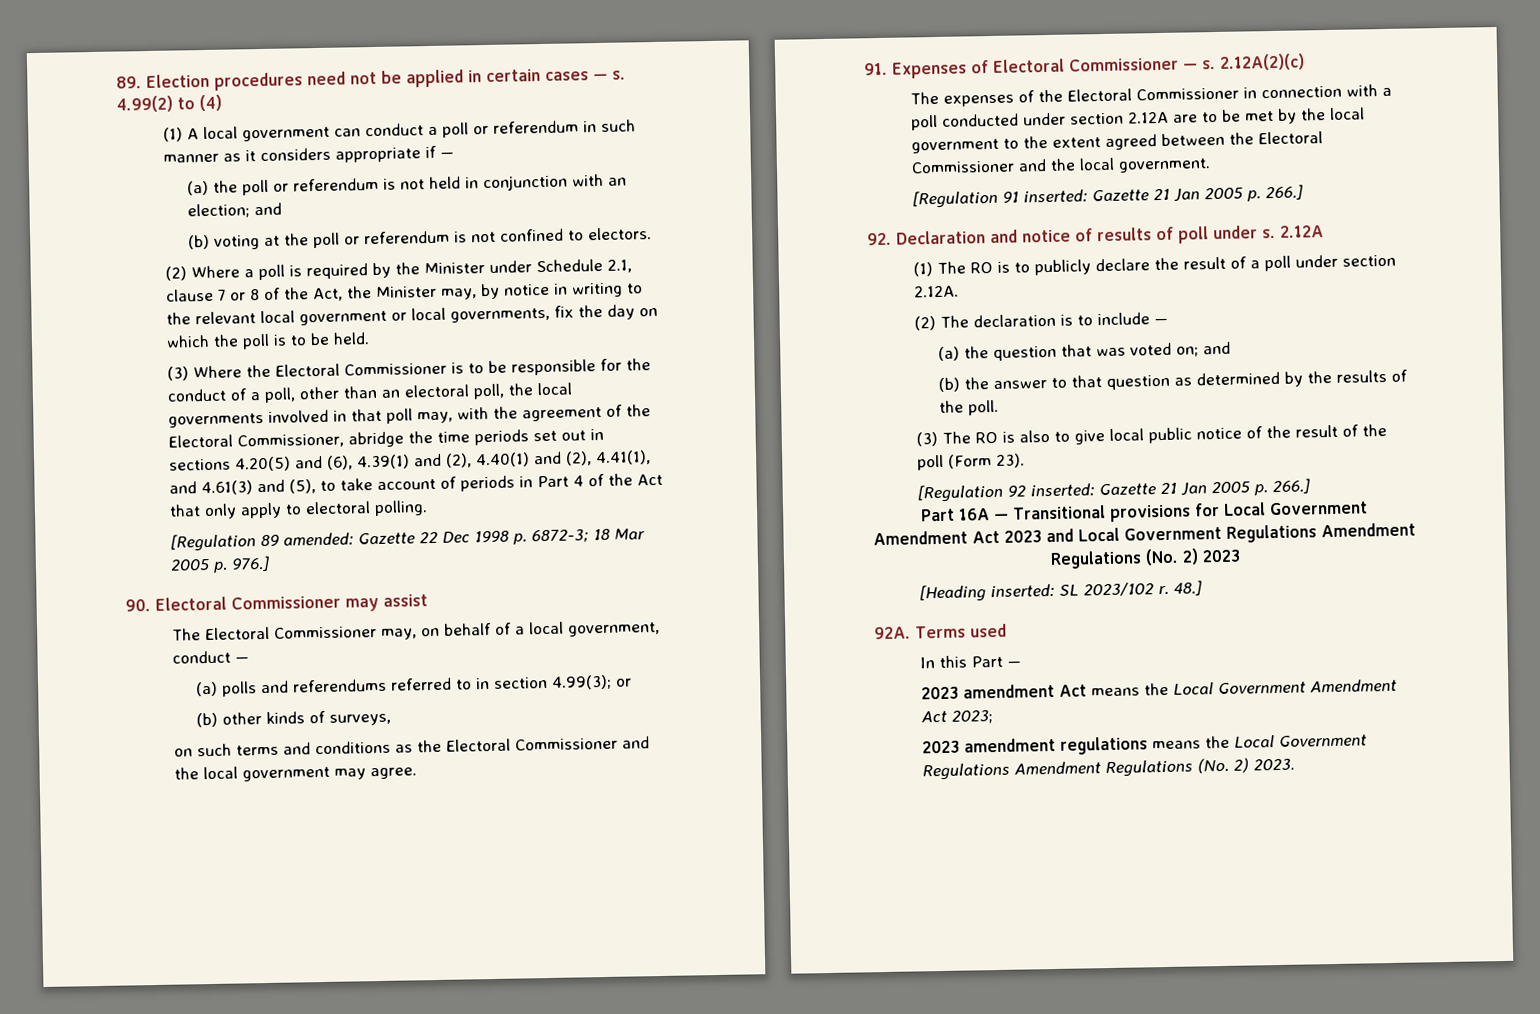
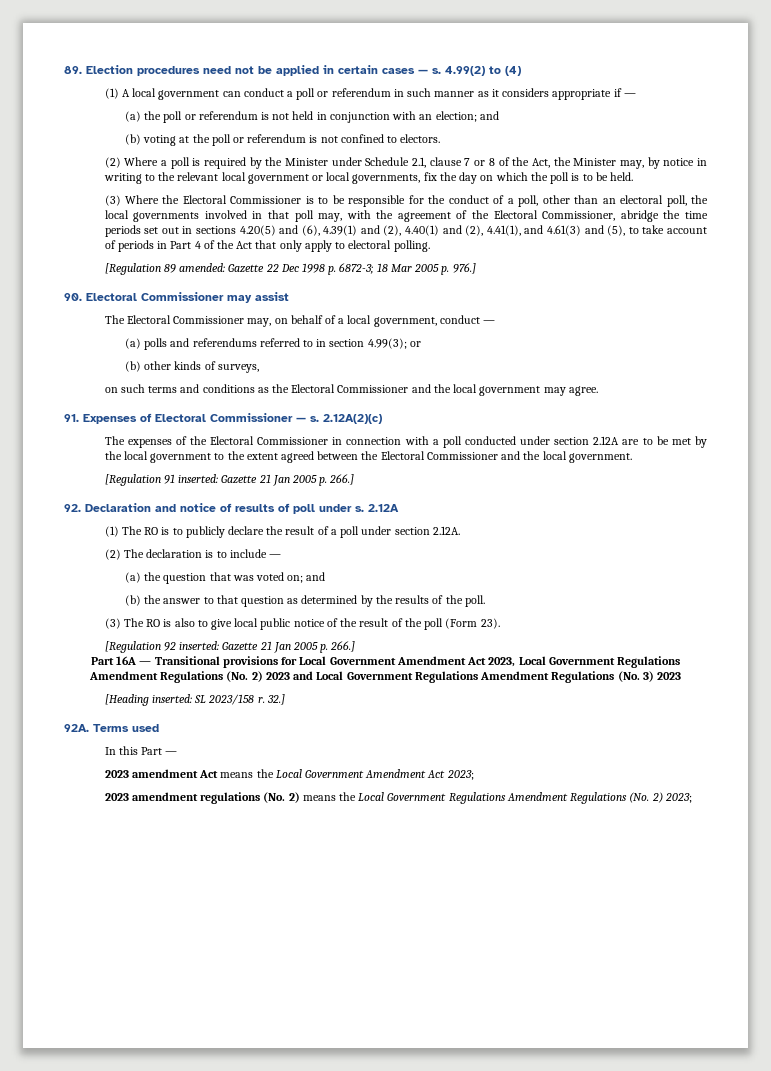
(1000, 537) none -> [488,656,681,668] [88,671,263,683] 2023, Local Government Regulations Amendment Regulations (No. 2)
[1181,548,1199,565] 2) -> [642,671,654,682] 3)
[1083,580,1203,597] 2023/102 r. 48.] -> [208,694,285,705] 2023/158 r. 32.]
(1149, 745) none -> [263,792,300,803] (No. 2)
[1253,758,1296,771] 2023. -> [664,793,692,803] 2023;

